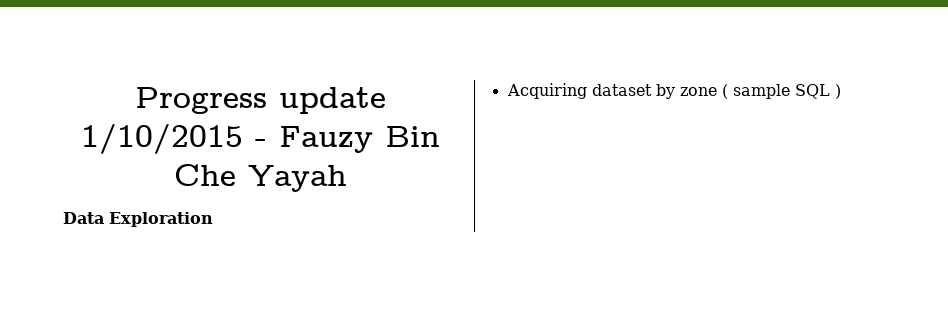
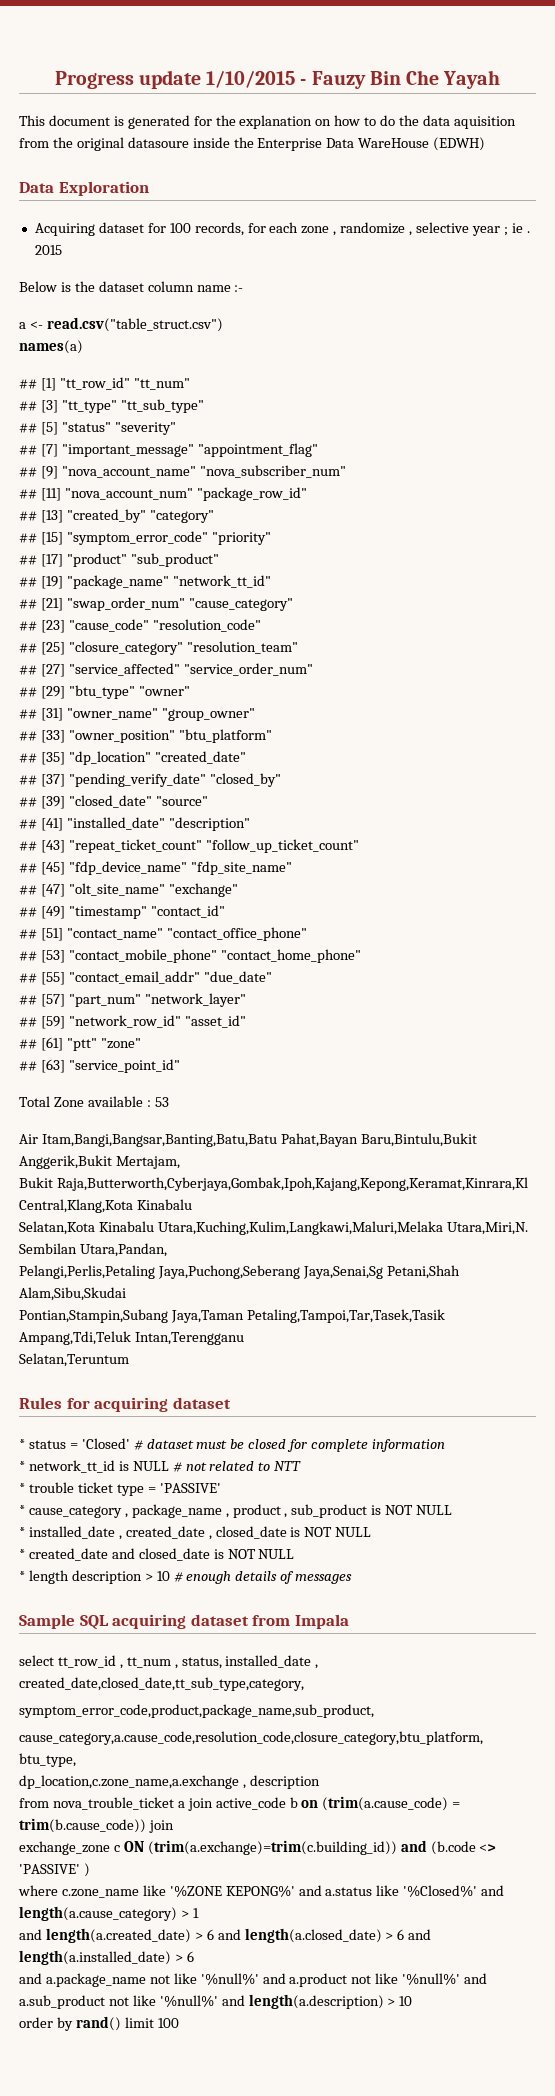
[63,212,213,227] [506,83,841,99] Data Exploration // Acquiring dataset by zone ( sample SQL ) -> [19,115,516,129] [19,137,486,151] [19,181,149,196] [34,222,530,236] [34,245,62,255] [19,281,244,292] [19,317,223,332] [19,340,83,354] [19,377,190,391] [19,399,204,413] [19,422,176,435] [19,443,318,457] [19,465,346,479] [19,487,307,501] [19,509,214,523] [19,531,271,545] [19,553,219,567] [19,575,271,589] [19,597,293,611] [19,619,261,633] [19,641,298,655] [19,663,313,677] [19,685,190,699] [19,708,255,721] [19,729,272,743] [19,751,246,765] [19,773,281,787] [19,795,208,809] [19,817,250,831] [19,839,359,853] [19,861,292,875] [19,883,238,897] [19,905,225,919] [19,927,307,941] [19,949,361,963] [19,971,272,985] [19,993,246,1007] [19,1015,246,1029] [19,1037,141,1051] [19,1059,180,1073] [19,1096,169,1107] [19,1133,477,1147] [19,1155,180,1169] [19,1177,528,1191] [19,1199,192,1213] [19,1221,528,1235] [19,1243,167,1257] [19,1265,460,1279] [19,1287,126,1301] [19,1309,445,1323] [19,1331,244,1345] [19,1353,129,1367] [19,1397,231,1412] [19,1438,446,1452] [19,1460,302,1473] [19,1482,221,1496] [19,1504,453,1518] [19,1526,372,1540] [19,1548,295,1561] [19,1570,353,1584] [19,1614,349,1630] [19,1655,319,1669] [19,1677,304,1691] [19,1704,374,1718] [19,1731,483,1745] [19,1753,76,1767] [19,1775,320,1789] [19,1796,461,1811] [19,1818,174,1833] [19,1840,497,1855] [19,1863,90,1877] [18,1885,505,1898] [19,1906,199,1921] [19,1928,432,1943] [19,1950,194,1965] [19,1973,488,1987] [19,1994,413,2009] [19,2016,179,2031] This document is generated for the explanation on how to do the data aquisition from the original datasoure inside the Enterprise Data WareHouse (EDWH) // Data Exploration // Acquiring dataset for 100 records, for each zone , randomize , selective year ; ie . 2015 // Below is the dataset column name :- // a <- read.csv("table_struct.csv") // names(a) // ## [1] "tt_row_id" "tt_num" // ## [3] "tt_type" "tt_sub_type" // ## [5] "status" "severity" // ## [7] "important_message" "appointment_flag" // ## [9] "nova_account_name" "nova_subscriber_num" // ## [11] "nova_account_num" "package_row_id" // ## [13] "created_by" "category" // ## [15] "symptom_error_code" "priority" // ## [17] "product" "sub_product" // ## [19] "package_name" "network_tt_id" // ## [21] "swap_order_num" "cause_category" // ## [23] "cause_code" "resolution_code" // ## [25] "closure_category" "resolution_team" // ## [27] "service_affected" "service_order_num" // ## [29] "btu_type" "owner" // ## [31] "owner_name" "group_owner" // ## [33] "owner_position" "btu_platform" // ## [35] "dp_location" "created_date" // ## [37] "pending_verify_date" "closed_by" // ## [39] "closed_date" "source" // ## [41] "installed_date" "description" // ## [43] "repeat_ticket_count" "follow_up_ticket_count" // ## [45] "fdp_device_name" "fdp_site_name" // ## [47] "olt_site_name" "exchange" // ## [49] "timestamp" "contact_id" // ## [51] "contact_name" "contact_office_phone" // ## [53] "contact_mobile_phone" "contact_home_phone" // ## [55] "contact_email_addr" "due_date" // ## [57] "part_num" "network_layer" // ## [59] "network_row_id" "asset_id" // ## [61] "ptt" "zone" // ## [63] "service_point_id" // Total Zone available : 53 // Air Itam,Bangi,Bangsar,Banting,Batu,Batu Pahat,Bayan Baru,Bintulu,Bukit Anggerik,Bukit Mertajam, // Bukit Raja,Butterworth,Cyberjaya,Gombak,Ipoh,Kajang,Kepong,Keramat,Kinrara,Kl Central,Klang,Kota Kinabalu // Selatan,Kota Kinabalu Utara,Kuching,Kulim,Langkawi,Maluri,Melaka Utara,Miri,N. Sembilan Utara,Pandan, // Pelangi,Perlis,Petaling Jaya,Puchong,Seberang Jaya,Senai,Sg Petani,Shah Alam,Sibu,Skudai // Pontian,Stampin,Subang Jaya,Taman Petaling,Tampoi,Tar,Tasek,Tasik Ampang,Tdi,Teluk Intan,Terengganu // Selatan,Teruntum // Rules for acquiring dataset // * status = 'Closed' # dataset must be closed for complete information // * network_tt_id is NULL # not related to NTT // * trouble ticket type = 'PASSIVE' // * cause_category , package_name , product , sub_product is NOT NULL // * installed_date , created_date , closed_date is NOT NULL // * created_date and closed_date is NOT NULL // * length description > 10 # enough details of messages // Sample SQL acquiring dataset from Impala // select tt_row_id , tt_num , status, installed_date , created_date,closed_date,tt_sub_type,category, // symptom_error_code,product,package_name,sub_product, // cause_category,a.cause_code,resolution_code,closure_category,btu_platform, btu_type, // dp_location,c.zone_name,a.exchange , description // from nova_trouble_ticket a join active_code b on (trim(a.cause_code) = trim(b.cause_code)) join // exchange_zone c ON (trim(a.exchange)=trim(c.building_id)) and (b.code <> 'PASSIVE' ) // where c.zone_name like '%ZONE KEPONG%' and a.status like '%Closed%' and length(a.cause_category) > 1 // and length(a.created_date) > 6 and length(a.closed_date) > 6 and length(a.installed_date) > 6 // and a.package_name not like '%null%' and a.product not like '%null%' and a.sub_product not like '%null%' and length(a.description) > 10 // order by rand() limit 100

